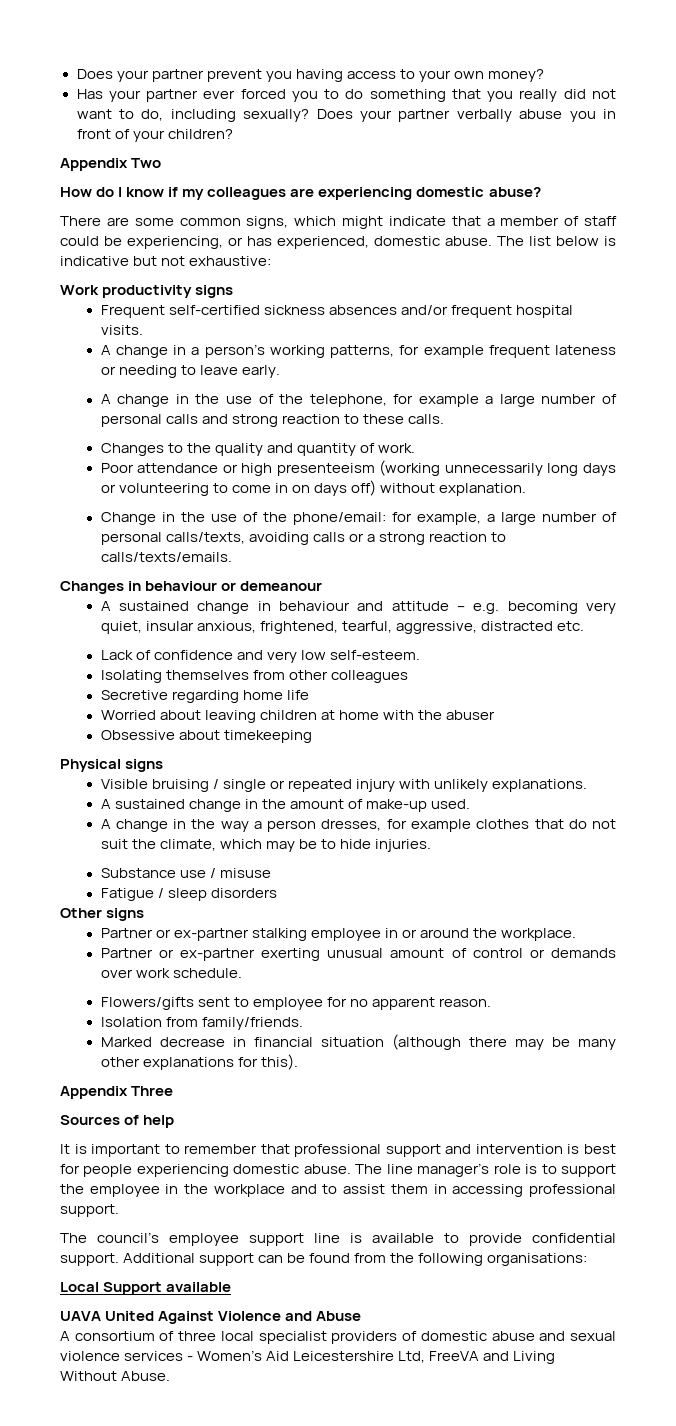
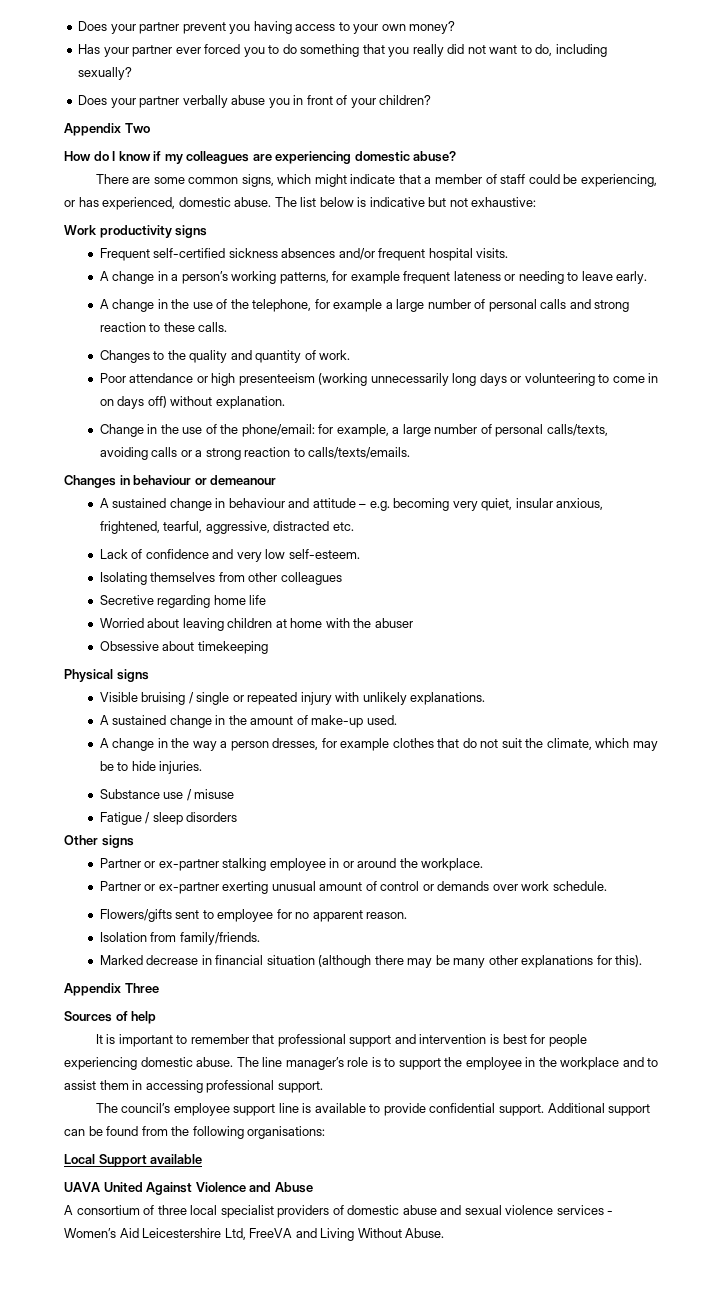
(310, 115) none -> (133, 73) //

